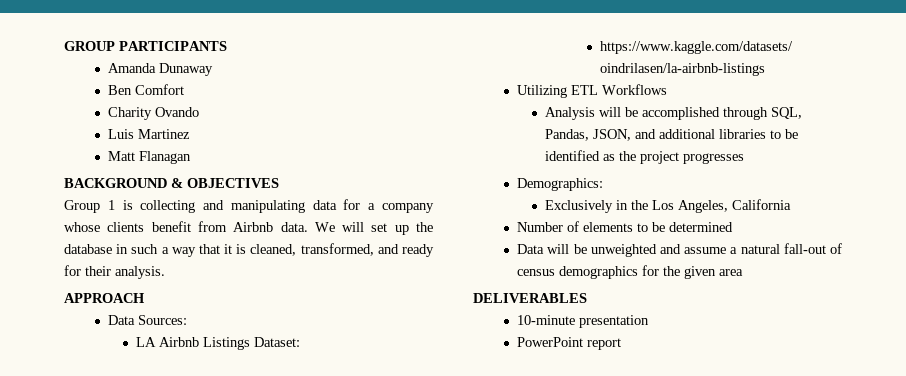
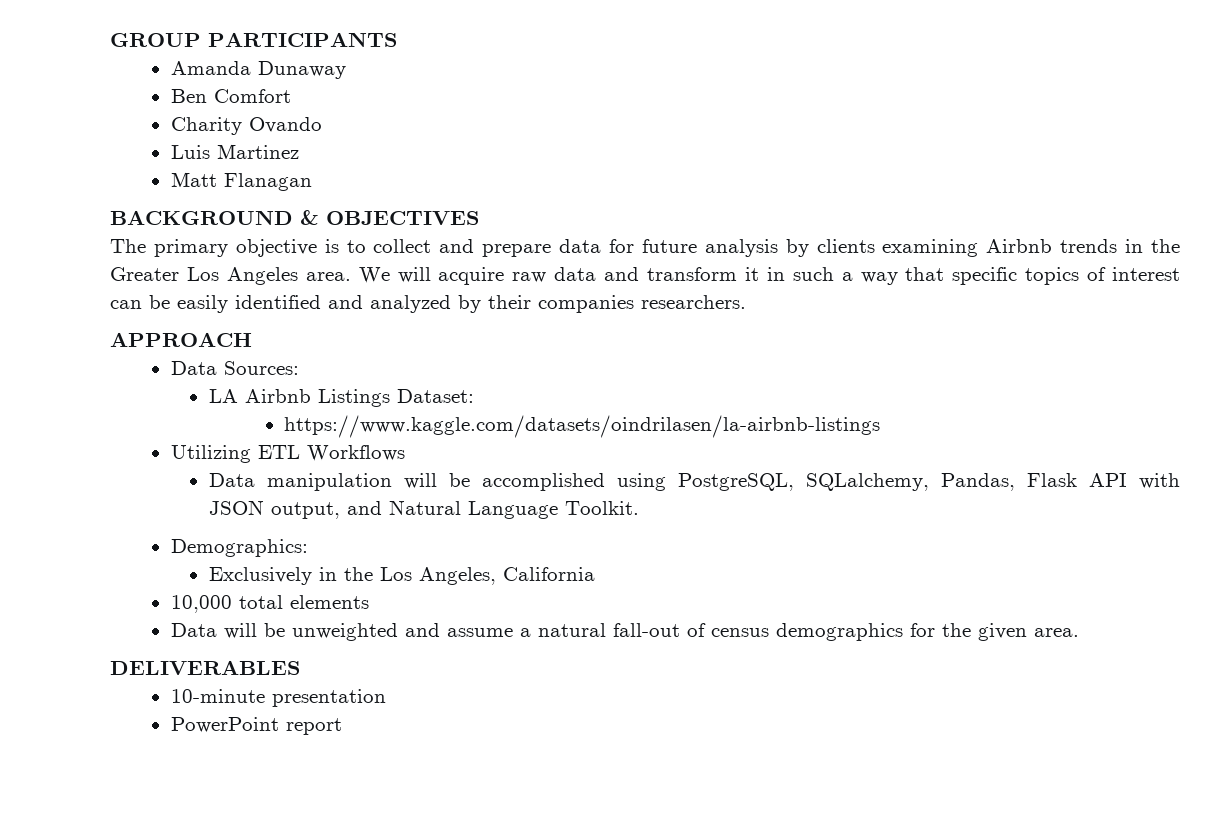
[64,199,434,213] [64,221,434,235] [64,244,112,254] Group 1 is collecting and manipulating data for a company whose clients benefit from Airbnb data. We will set up the database -> [110,239,1181,257] [110,267,759,285] The primary objective is to collect and prepare data for future analysis by clients examining Airbnb trends in the Greater Los Angeles area. We will acquire raw data and transform it
[224,243,435,257] [64,265,165,279] it is cleaned, transformed, and ready for their analysis. -> [952,267,1180,285] [110,295,746,313] specific topics of interest can be easily identified and analyzed by their companies researchers.
[545,107,596,120] Analysis -> [208,473,392,491] Data manipulation
[723,107,803,120] [545,129,799,141] [545,150,745,164] through SQL, Pandas, JSON, and additional libraries to be identified as the project progresses -> [616,473,1180,491] [208,500,639,519] using PostgreSQL, SQLalchemy, Pandas, Flask API with JSON output, and Natural Language Toolkit.
[517,221,580,232] Number of -> [170,595,283,613] 10,000 total
[637,222,734,232] to be determined -> (369, 602) none
[719,269,744,276] area -> [1033,628,1079,637] area.

